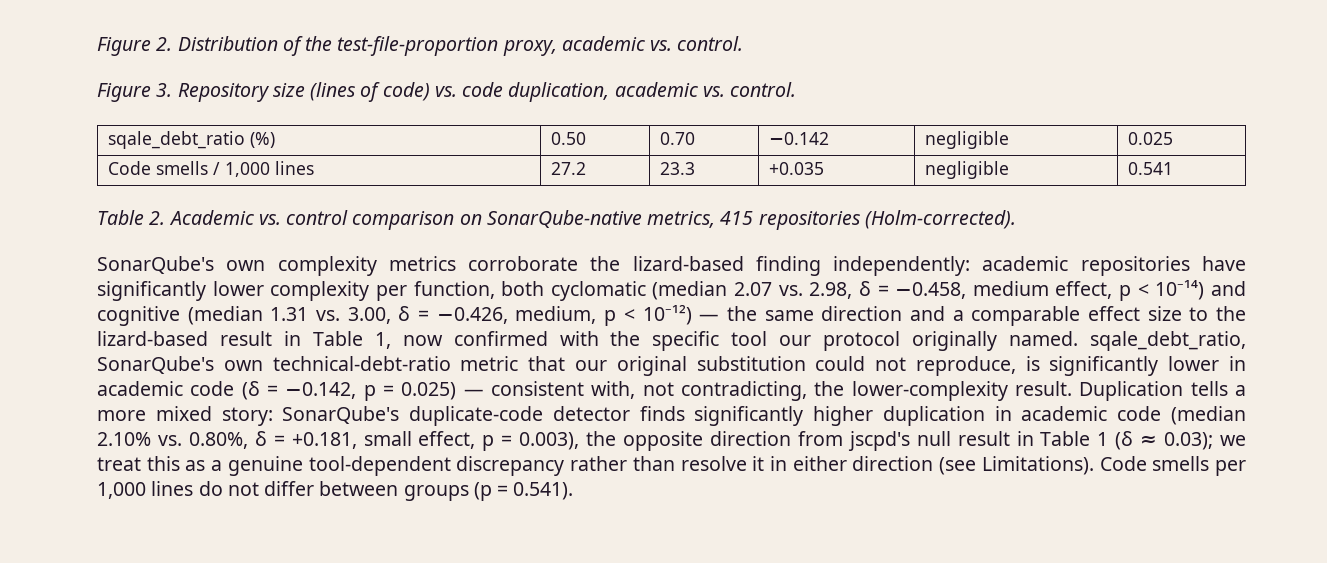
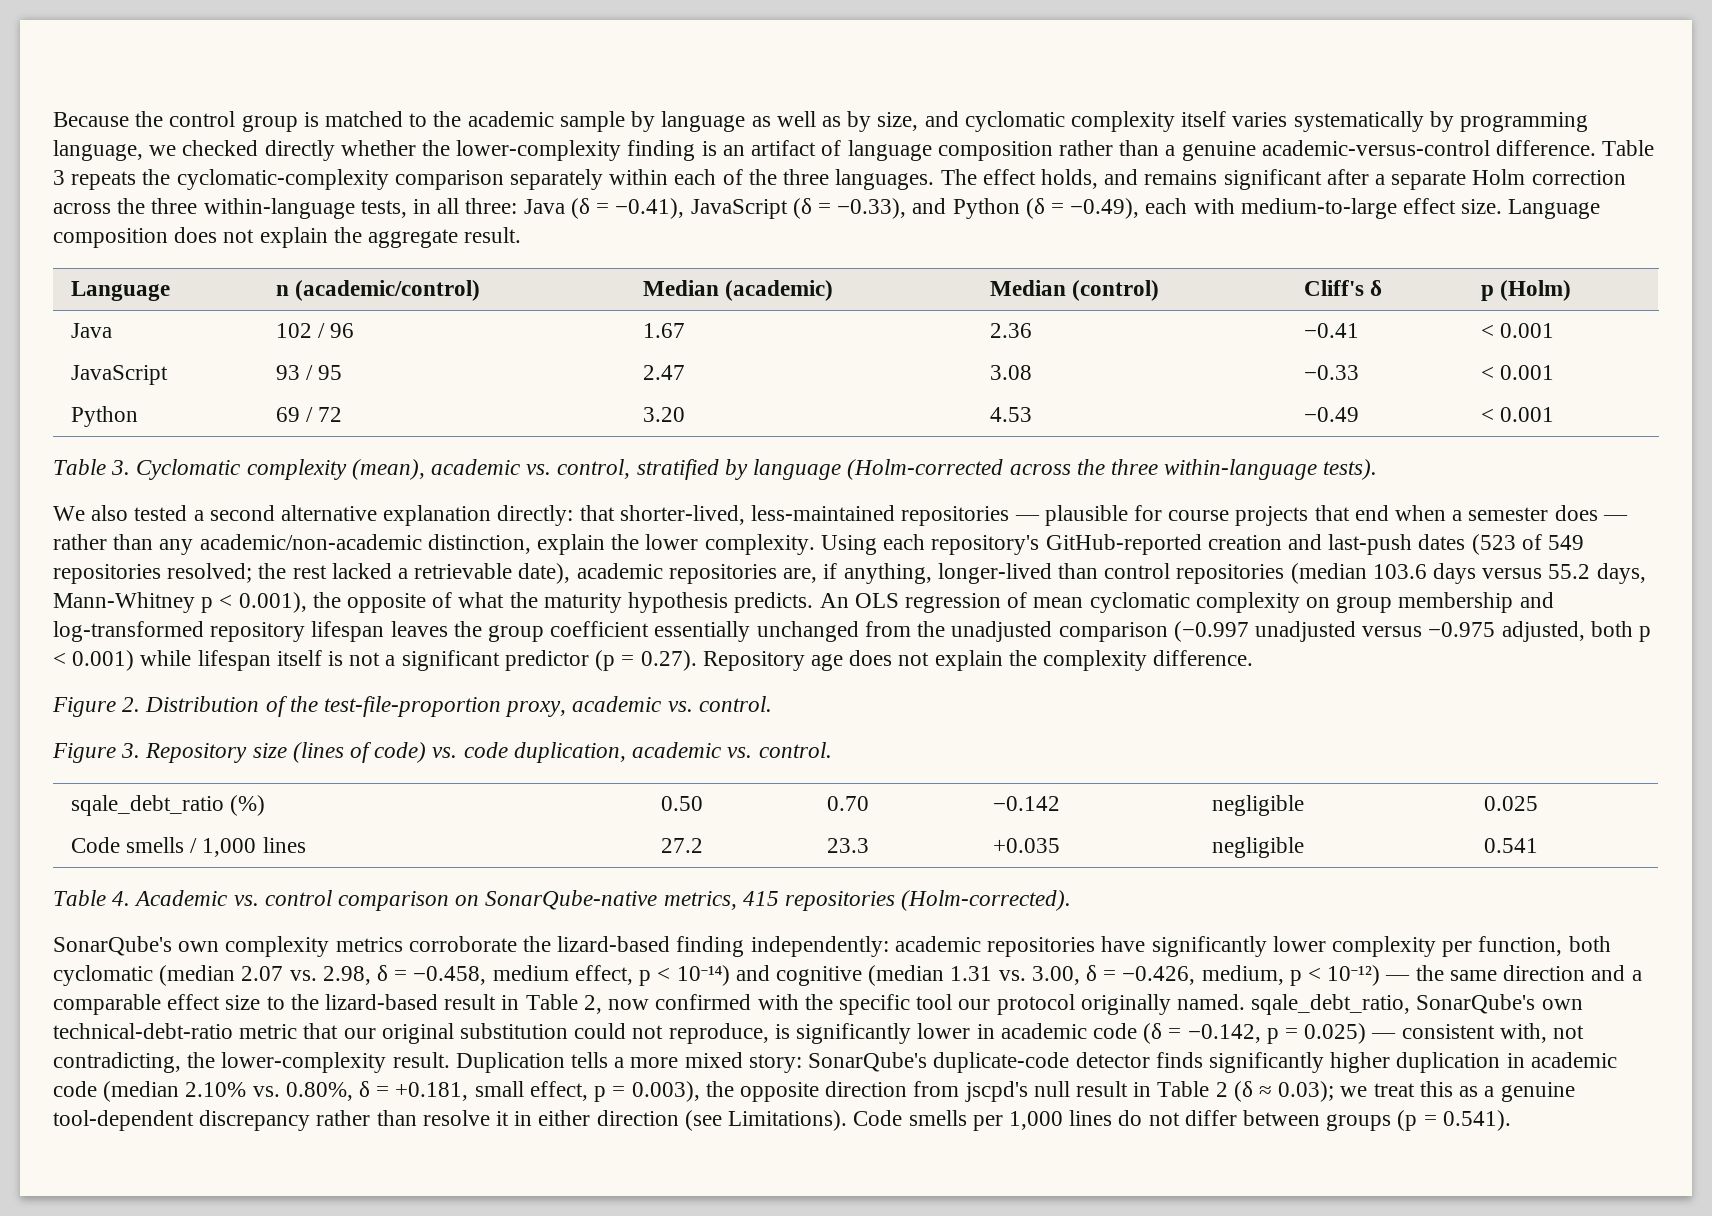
(97, 46) none -> [53,111,1589,132] [53,140,1655,161] [53,169,1626,190] [53,198,1601,219] [53,227,522,248] [70,281,170,301] [275,280,480,301] [642,280,833,301] [989,280,1159,301] [1303,280,1382,296] [1480,280,1571,301] [70,323,112,338] [275,323,355,338] [642,323,685,338] [989,323,1032,338] [1303,323,1359,338] [1480,323,1554,338] [70,365,168,385] [275,365,343,380] [642,365,685,380] [989,365,1032,380] [1303,365,1359,380] [1480,365,1554,380] [70,406,138,427] [275,407,343,422] [642,407,685,422] [989,407,1032,422] [1303,407,1359,422] [1480,407,1554,422] [53,459,1378,480] [53,505,1628,526] [53,534,1584,555] [53,563,1646,584] [53,592,1554,613] [53,621,1651,642] [53,650,1254,671] Because the control group is matched to the academic sample by language as well as by size, and cyclomatic complexity itself varies systematically by programming language, we checked directly whether the lower-complexity finding is an artifact of language composition rather than a genuine academic-versus-control difference. Table 3 repeats the cyclomatic-complexity comparison separately within each of the three languages. The effect holds, and remains significant after a separate Holm correction across the three within-language tests, in all three: Java (δ = −0.41), JavaScript (δ = −0.33), and Python (δ = −0.49), each with medium-to-large effect size. Language composition does not explain the aggregate result. // Language | n (academic/control) | Median (academic) | Median (control) | Cliff's δ | p (Holm) // Java | 102 / 96 | 1.67 | 2.36 | −0.41 | < 0.001 // JavaScript | 93 / 95 | 2.47 | 3.08 | −0.33 | < 0.001 // Python | 69 / 72 | 3.20 | 4.53 | −0.49 | < 0.001 // Table 3. Cyclomatic complexity (mean), academic vs. control, stratified by language (Holm-corrected across the three within-language tests). // We also tested a second alternative explanation directly: that shorter-lived, less-maintained repositories — plausible for course projects that end when a semester does — rather than any academic/non-academic distinction, explain the lower complexity. Using each repository's GitHub-reported creation and last-push dates (523 of 549 repositories resolved; the rest lacked a retrievable date), academic repositories are, if anything, longer-lived than control repositories (median 103.6 days versus 55.2 days, Mann-Whitney p < 0.001), the opposite of what the maturity hypothesis predicts. An OLS regression of mean cyclomatic complexity on group membership and log-transformed repository lifespan leaves the group coefficient essentially unchanged from the unadjusted comparison (−0.997 unadjusted versus −0.975 adjusted, both p < 0.001) while lifespan itself is not a significant predictor (p = 0.27). Repository age does not explain the complexity difference. //
[149,211,166,225] 2. -> [112,891,131,906] 4.
[374,332,391,349] 1, -> [583,995,602,1014] 2,
[1097,432,1109,446] 1 -> [1215,1082,1228,1097] 2

